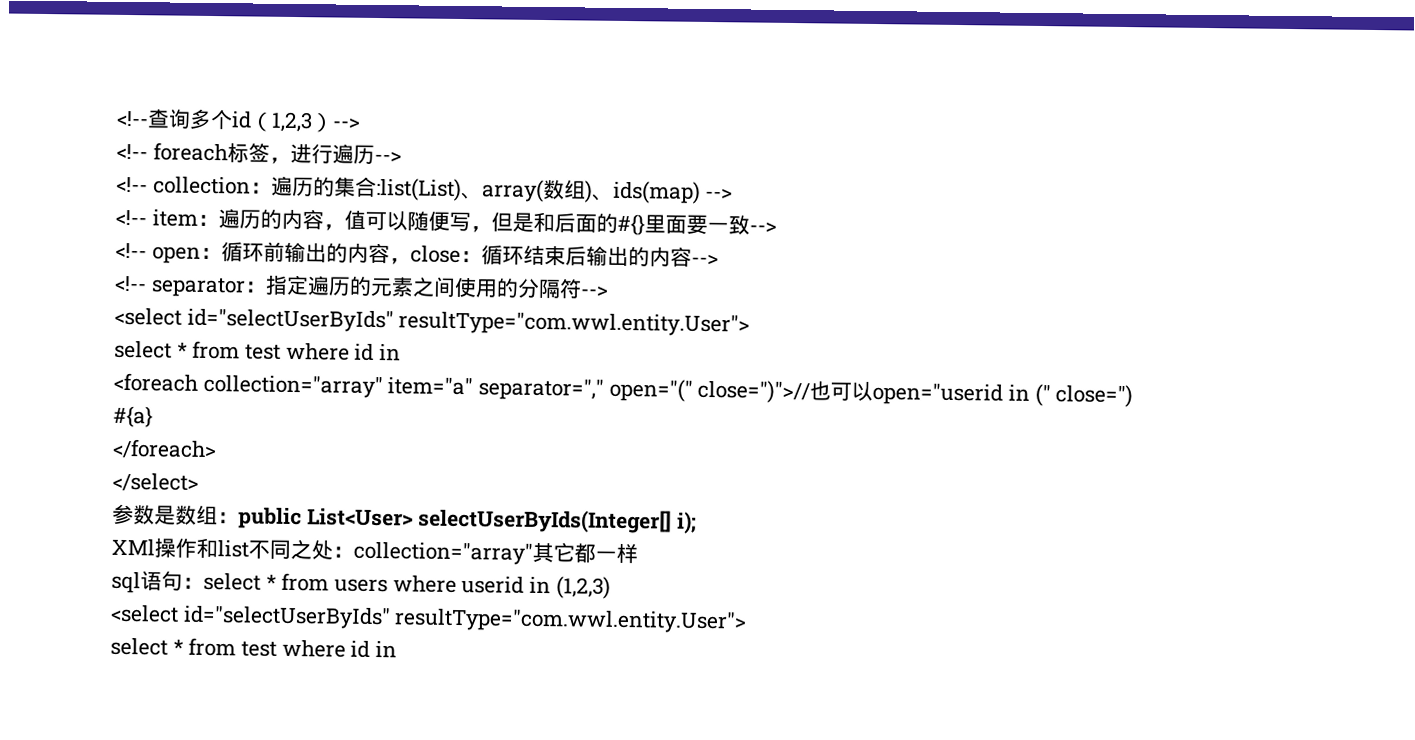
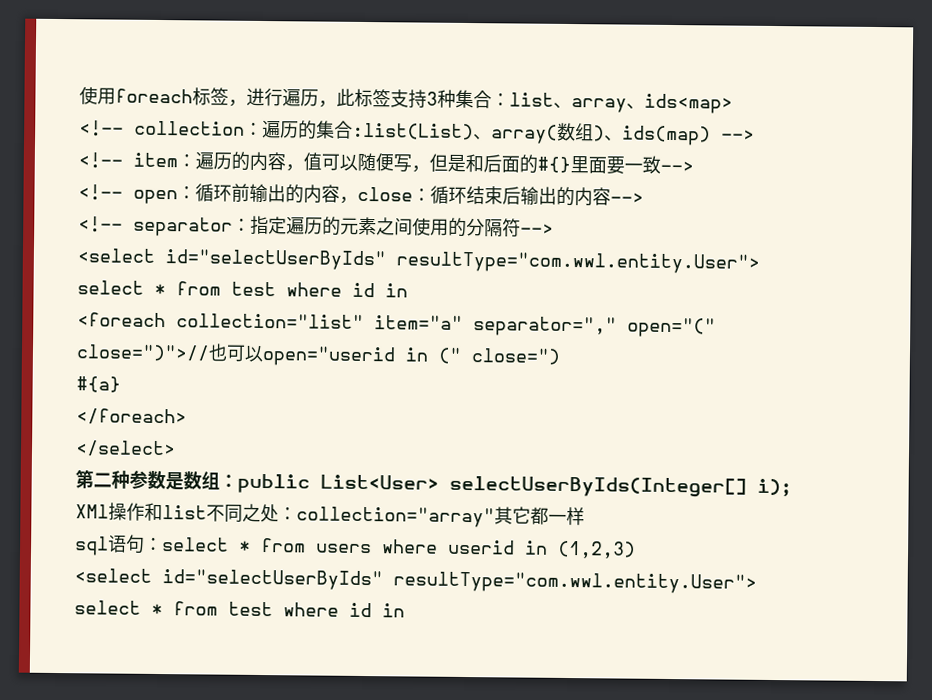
[116,108,361,133] [116,143,148,160] <!--查询多个id（1,2,3）--> // <!-- -> [79,86,116,105] 使用
[373,150,402,163] --> -> [318,88,733,114] ，此标签支持3种集合：list、array、ids<map>
[202,374,383,399] collection="array" -> [176,313,364,329] collection="list"
(199, 482) none -> [75,469,130,489] 第二种

